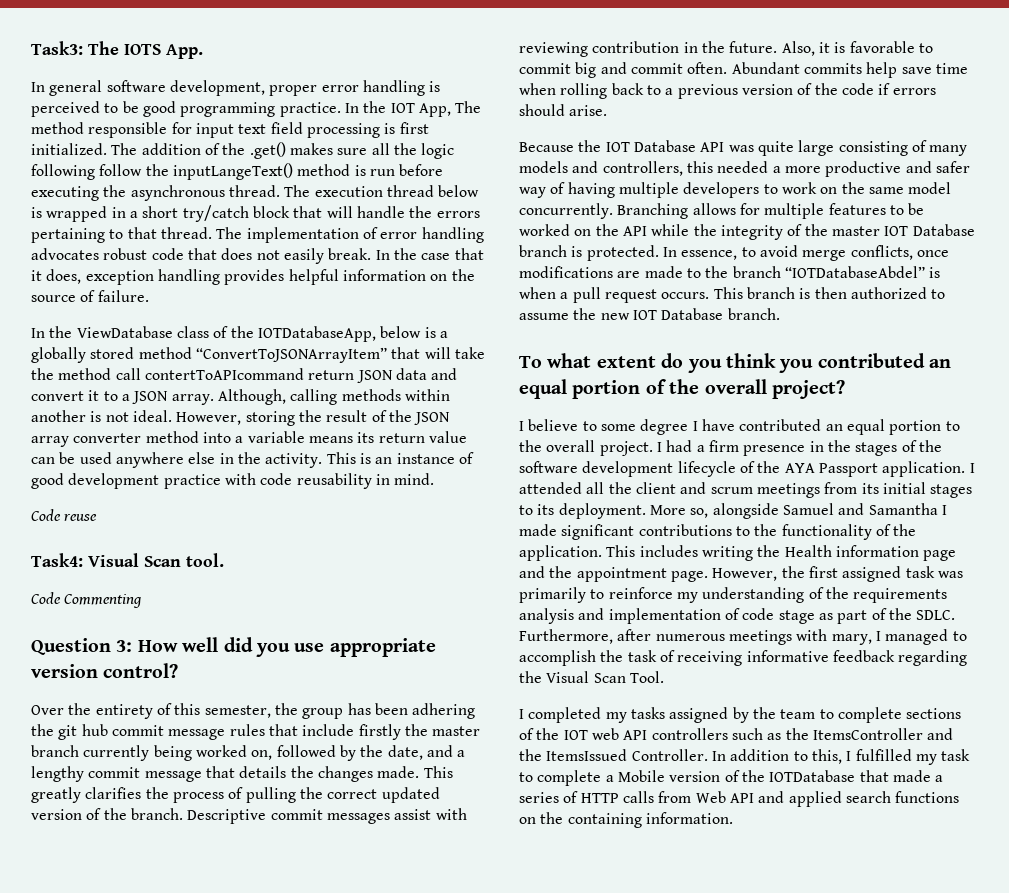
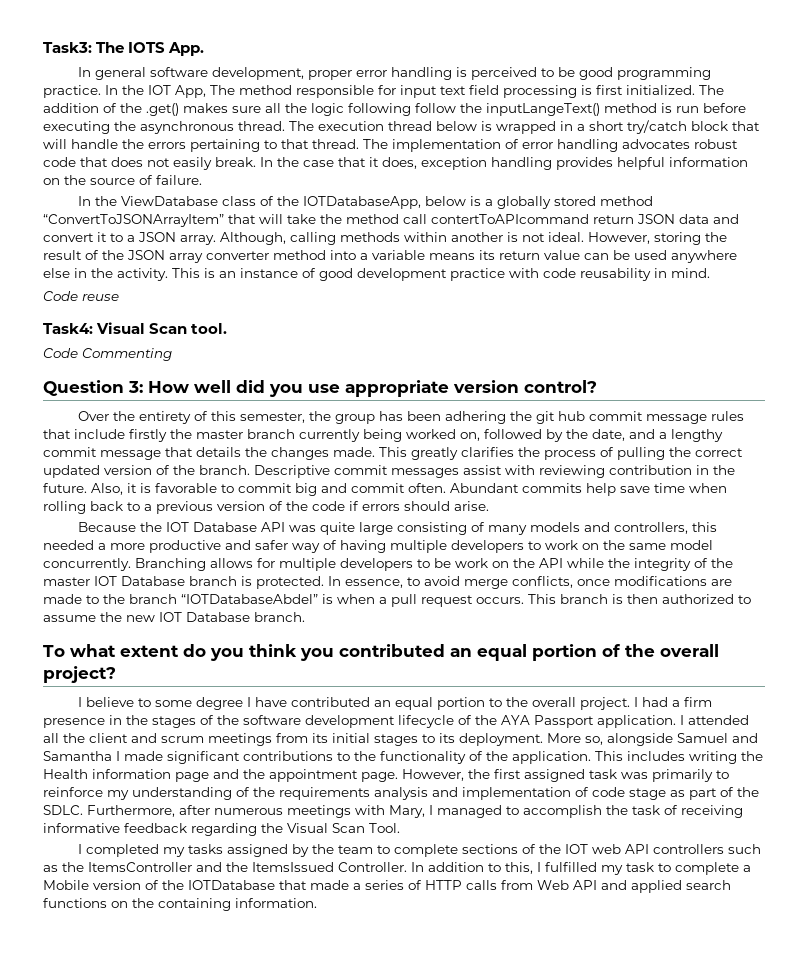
[828,203,925,215] [519,224,570,236] features to be worked -> [340,558,488,571] developers to be work
[831,634,872,645] mary, -> [389,805,425,818] Mary,

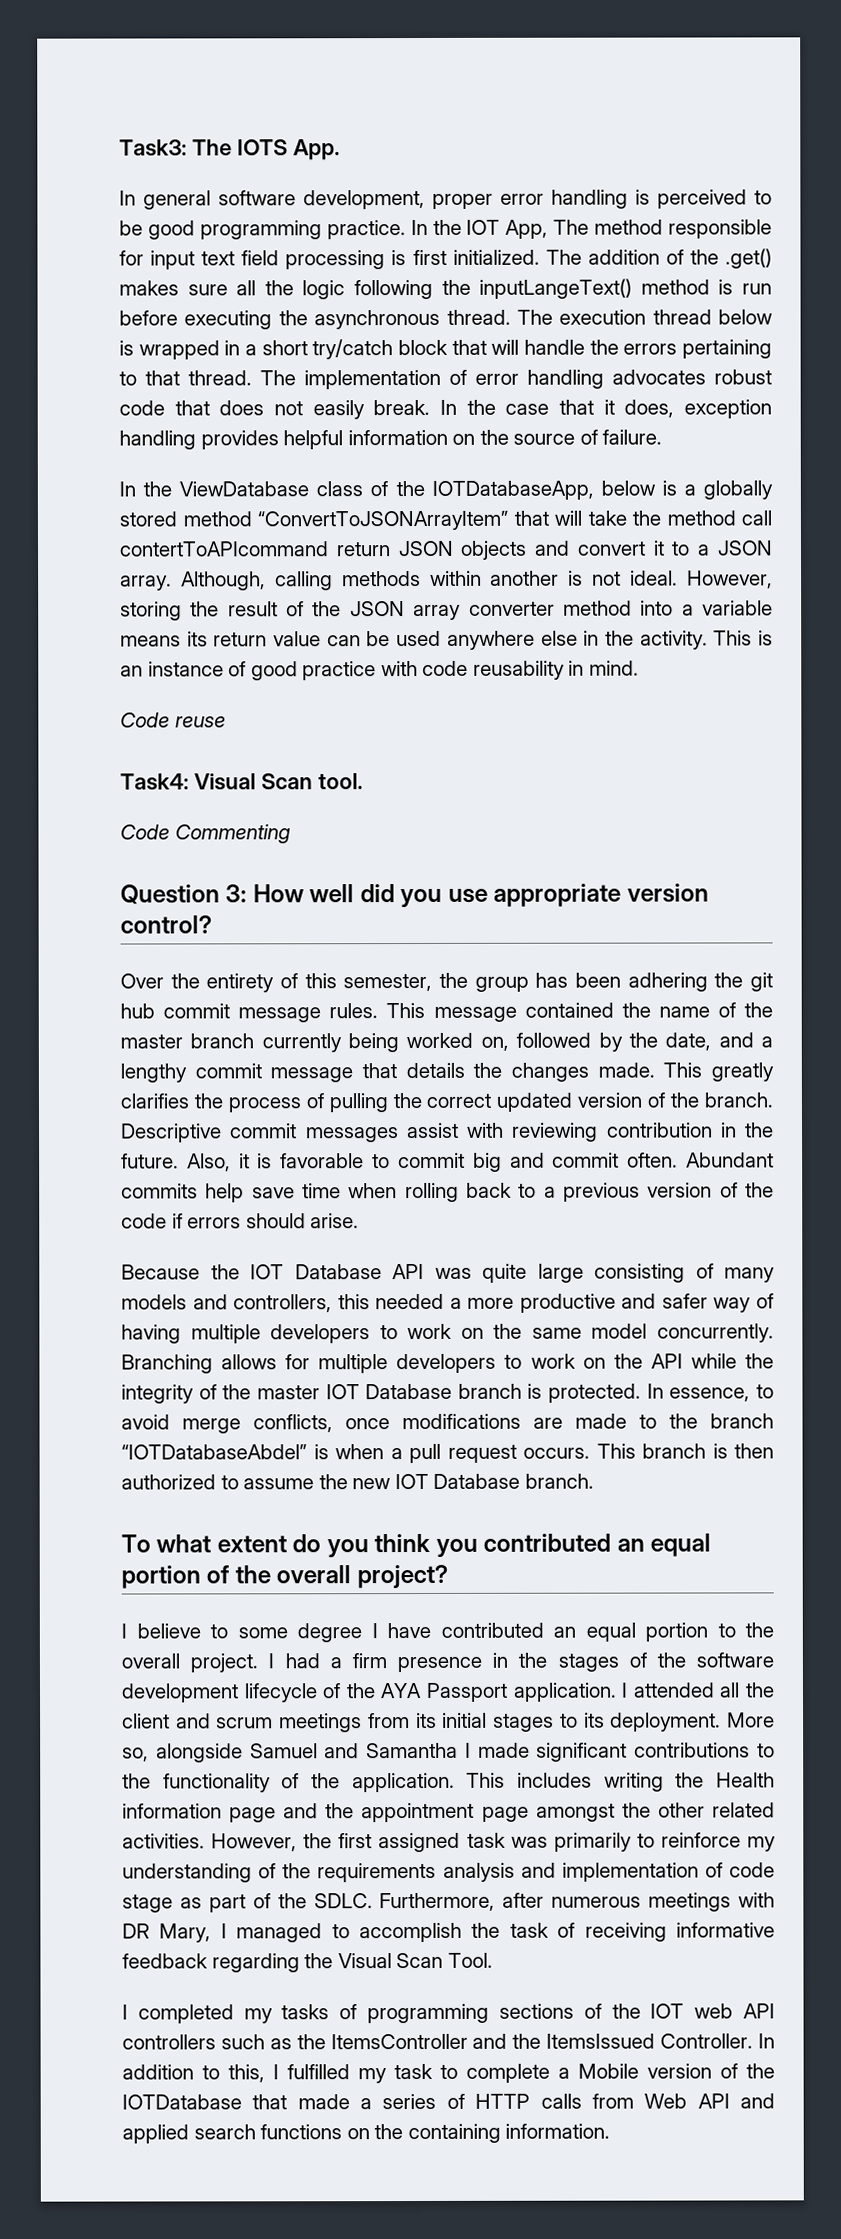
[415,103,456,113] follow -> (433, 289) none
[679,214,709,224] data -> [460,540,528,560] objects
[357,268,447,281] development -> (298, 671) none
[710,411,744,421] [43,429,167,442] rules that include firstly -> [329,1002,736,1022] rules. This message contained the name of
[434,558,451,568] be -> (523, 1361) none
[361,772,398,782] page. -> [481,1802,775,1822] [122,1833,205,1849] page amongst the other related activities.
(385, 810) none -> [122,1923,150,1939] DR
[226,844,458,857] assigned by the team to complete -> [339,2003,490,2024] of programming

